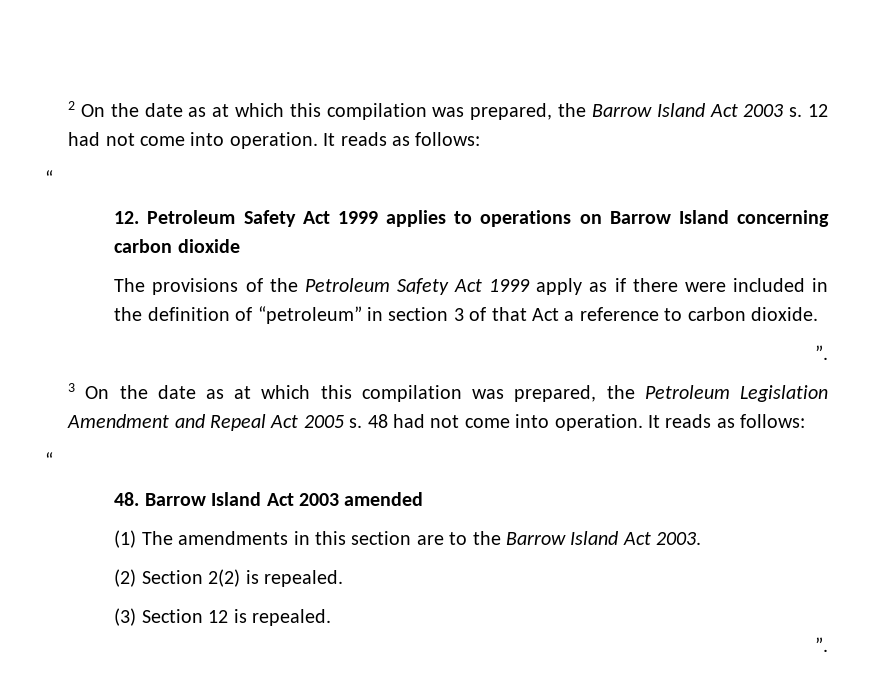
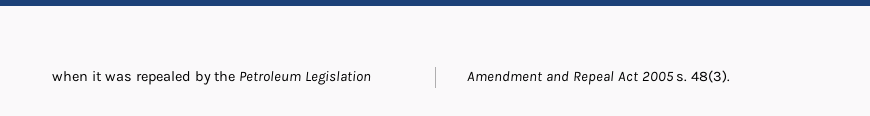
[68,101,829,120] [68,132,481,149] [45,170,53,185] [114,210,829,227] [114,239,240,253] [114,278,829,295] [114,306,818,324] [815,345,828,360] [68,383,597,402] 2 On the date as at which this compilation was prepared, the Barrow Island Act 2003 s. 12 had not come into operation. It reads as follows: // “ // 12. Petroleum Safety Act 1999 applies to operations on Barrow Island concerning carbon dioxide // The provisions of the Petroleum Safety Act 1999 apply as if there were included in the definition of “petroleum” in section 3 of that Act a reference to carbon dioxide. // ”. // 3 On the date as at which this compilation was prepared, -> [51,71,211,85] when it was repealed by
[367,414,806,431] [45,452,53,467] [114,492,424,506] [114,530,702,548] [114,569,343,587] [114,608,331,626] [815,637,828,652] 48 had not come into operation. It reads as follows: // “ // 48. Barrow Island Act 2003 amended // (1) The amendments in this section are to the Barrow Island Act 2003. // (2) Section 2(2) is repealed. // (3) Section 12 is repealed. // ”. -> [691,70,731,83] 48(3).

